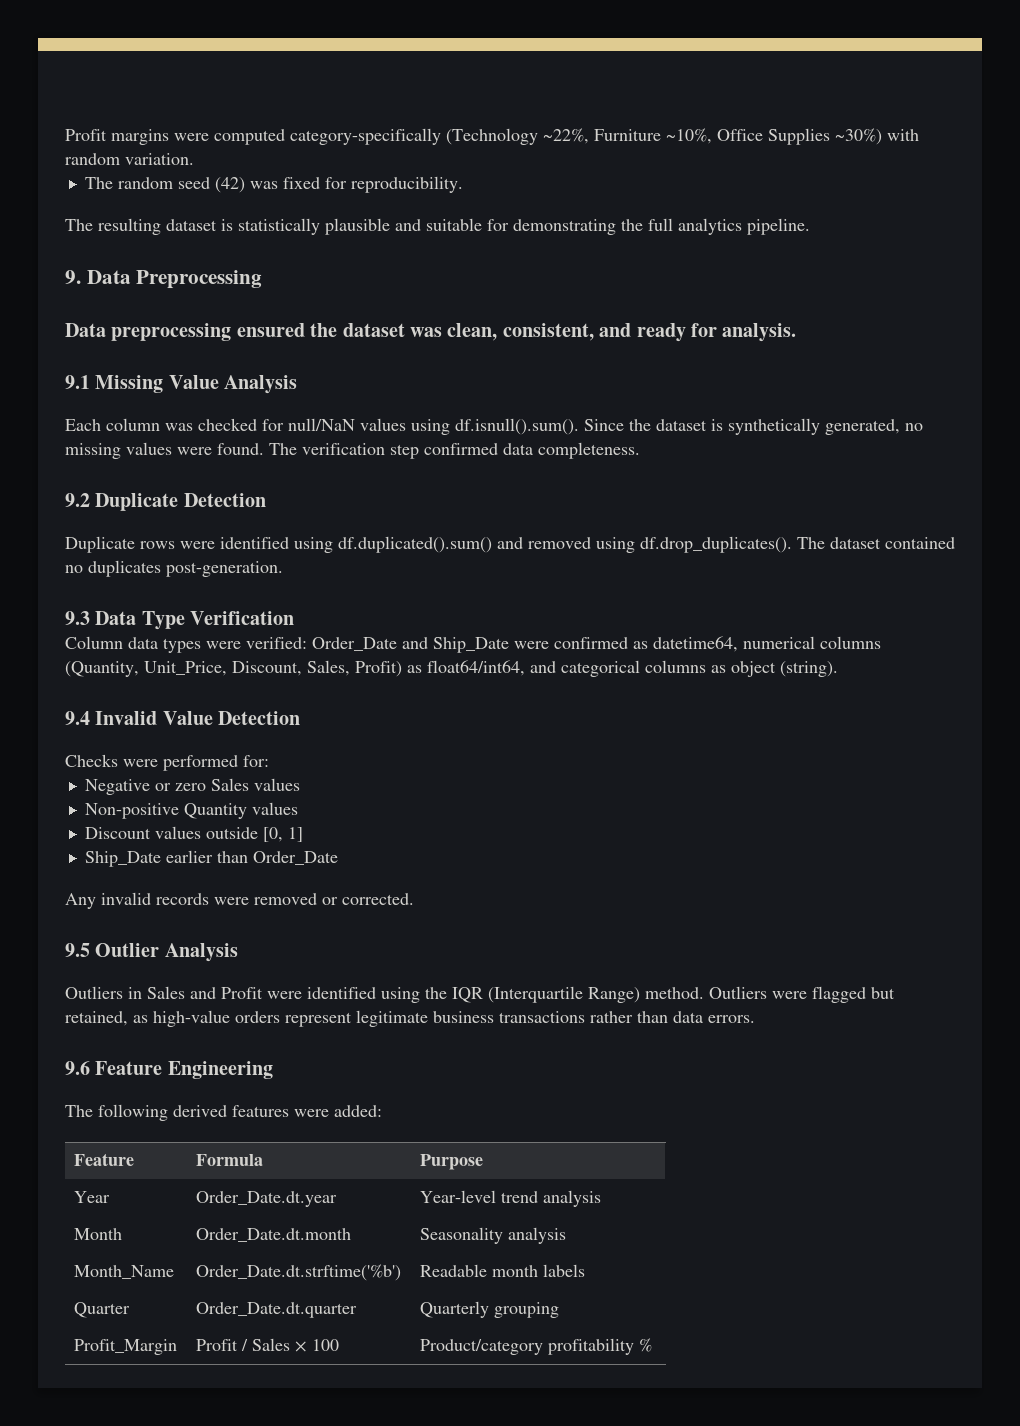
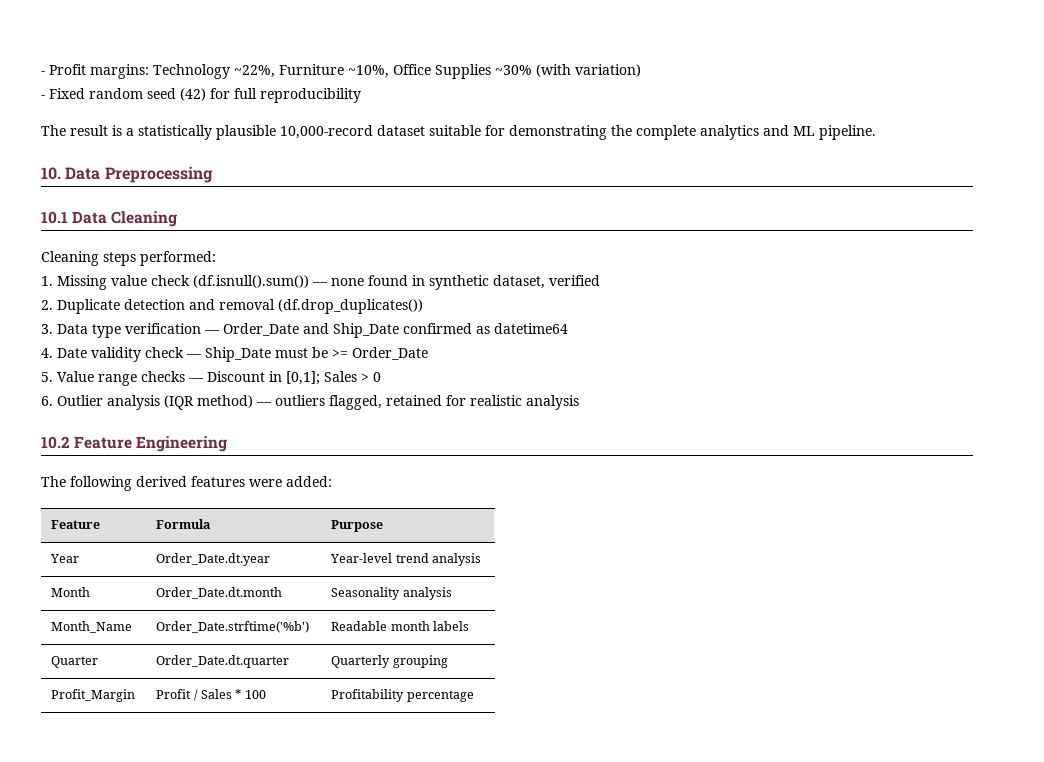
[65,128,538,145] Profit margins were computed category-specifically (Technology -> [41,64,230,79] - Profit margins: Technology
[835,128,919,145] [65,153,194,165] [84,176,463,193] [65,218,742,235] ~30%) with random variation. // The random seed (42) was fixed for reproducibility. // The resulting dataset is statistically plausible and suitable for demonstrating the full analytics -> [495,64,641,77] [41,88,361,103] [41,125,815,140] ~30% (with variation) // - Fixed random seed (42) for full reproducibility // The result is a statistically plausible 10,000-record dataset suitable for demonstrating the complete analytics and ML
[65,270,81,284] 9. -> [41,167,61,180] 10.
[65,323,797,342] [65,375,298,394] [65,418,923,435] [65,442,640,459] [65,493,266,511] [65,536,955,553] [65,560,283,577] [65,611,295,630] [65,636,307,653] Data preprocessing ensured the dataset was clean, consistent, and ready for analysis. // 9.1 Missing Value Analysis // Each column was checked for null/NaN values using df.isnull().sum(). Since the dataset is synthetically generated, no missing values were found. The verification step confirmed data completeness. // 9.2 Duplicate Detection // Duplicate rows were identified using df.duplicated().sum() and removed using df.drop_duplicates(). The dataset contained no duplicates post-generation. // 9.3 Data Type Verification // Column data types were verified: -> [41,211,178,227] [41,251,216,266] [41,275,600,290] [41,299,423,314] [41,323,220,338] 10.1 Data Cleaning // Cleaning steps performed: // 1. Missing value check (df.isnull().sum()) — none found in synthetic dataset, verified // 2. Duplicate detection and removal (df.drop_duplicates()) // 3. Data type verification —
[514,641,549,649] were -> (399, 330) none
[653,636,881,652] [65,660,838,677] [65,711,301,725] [65,754,269,771] [84,778,300,795] [84,802,298,819] [84,826,303,842] [84,850,338,867] [65,892,414,909] [65,943,238,962] [65,986,895,1003] [65,1010,755,1027] [65,1061,90,1075] datetime64, numerical columns (Quantity, Unit_Price, Discount, Sales, Profit) as float64/int64, and categorical columns as object (string). // 9.4 Invalid Value Detection // Checks were performed for: // Negative or zero Sales values // Non-positive Quantity values // Discount values outside [0, 1] // Ship_Date earlier than Order_Date // Any invalid records were removed or corrected. // 9.5 Outlier Analysis // Outliers in Sales and Profit were identified using the IQR (Interquartile Range) method. Outliers were flagged but retained, as high-value orders represent legitimate business transactions rather than data errors. // 9.6 -> [494,323,568,334] [41,347,428,362] [41,371,381,386] [41,395,579,410] [41,436,70,449] datetime64 // 4. Date validity check — Ship_Date must be >= Order_Date // 5. Value range checks — Discount in [0,1]; Sales > 0 // 6. Outlier analysis (IQR method) — outliers flagged, retained for realistic analysis // 10.2
[196,1264,402,1281] Order_Date.dt.strftime('%b') -> [156,621,310,633] Order_Date.strftime('%b')
[295,1341,308,1352] × -> [235,689,242,699] *
[420,1338,653,1355] Product/category profitability % -> [331,689,474,702] Profitability percentage

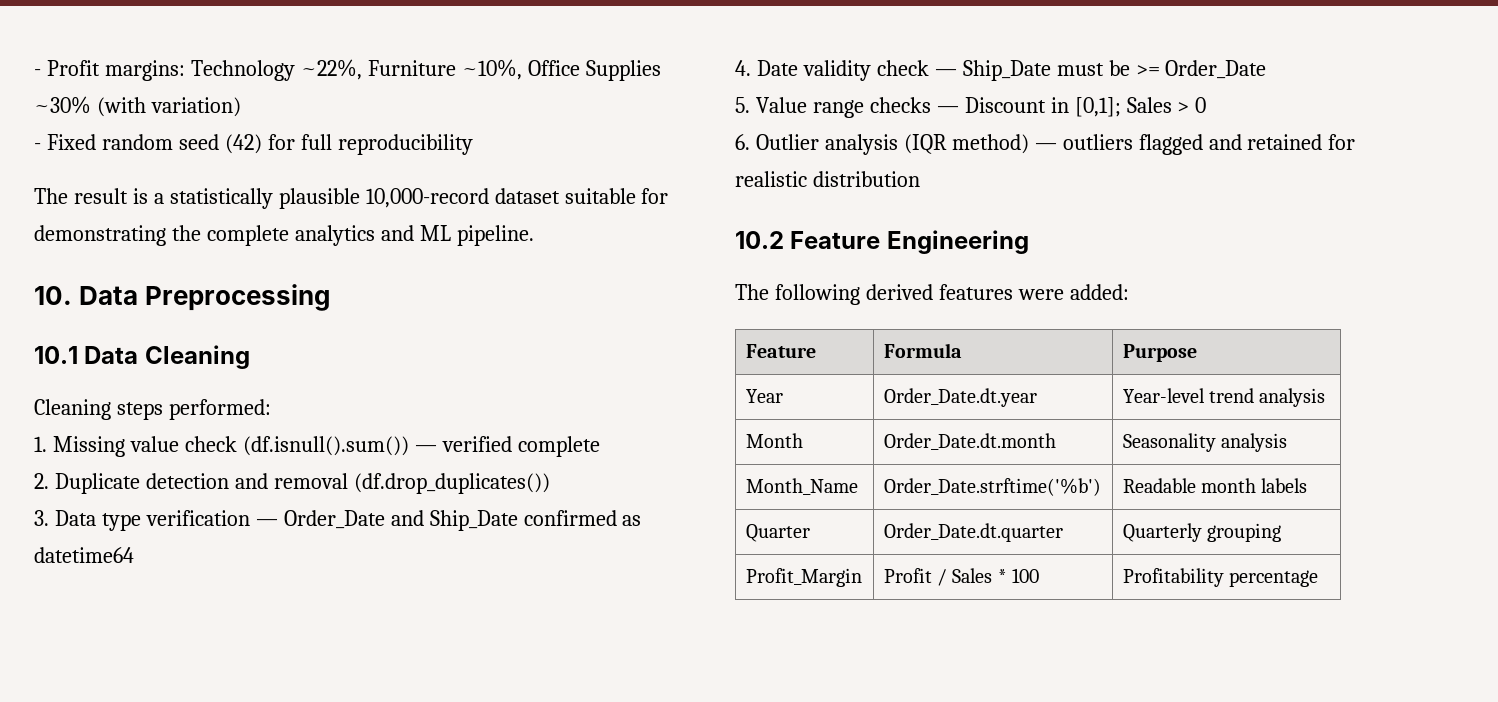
[331,275,545,290] none found in synthetic dataset, -> (437, 448) none
(600, 280) none -> [517,436,600,457] complete
[329,395,382,410] flagged, -> [1138,134,1242,155] flagged and
[526,395,579,410] analysis -> [812,171,920,187] distribution

